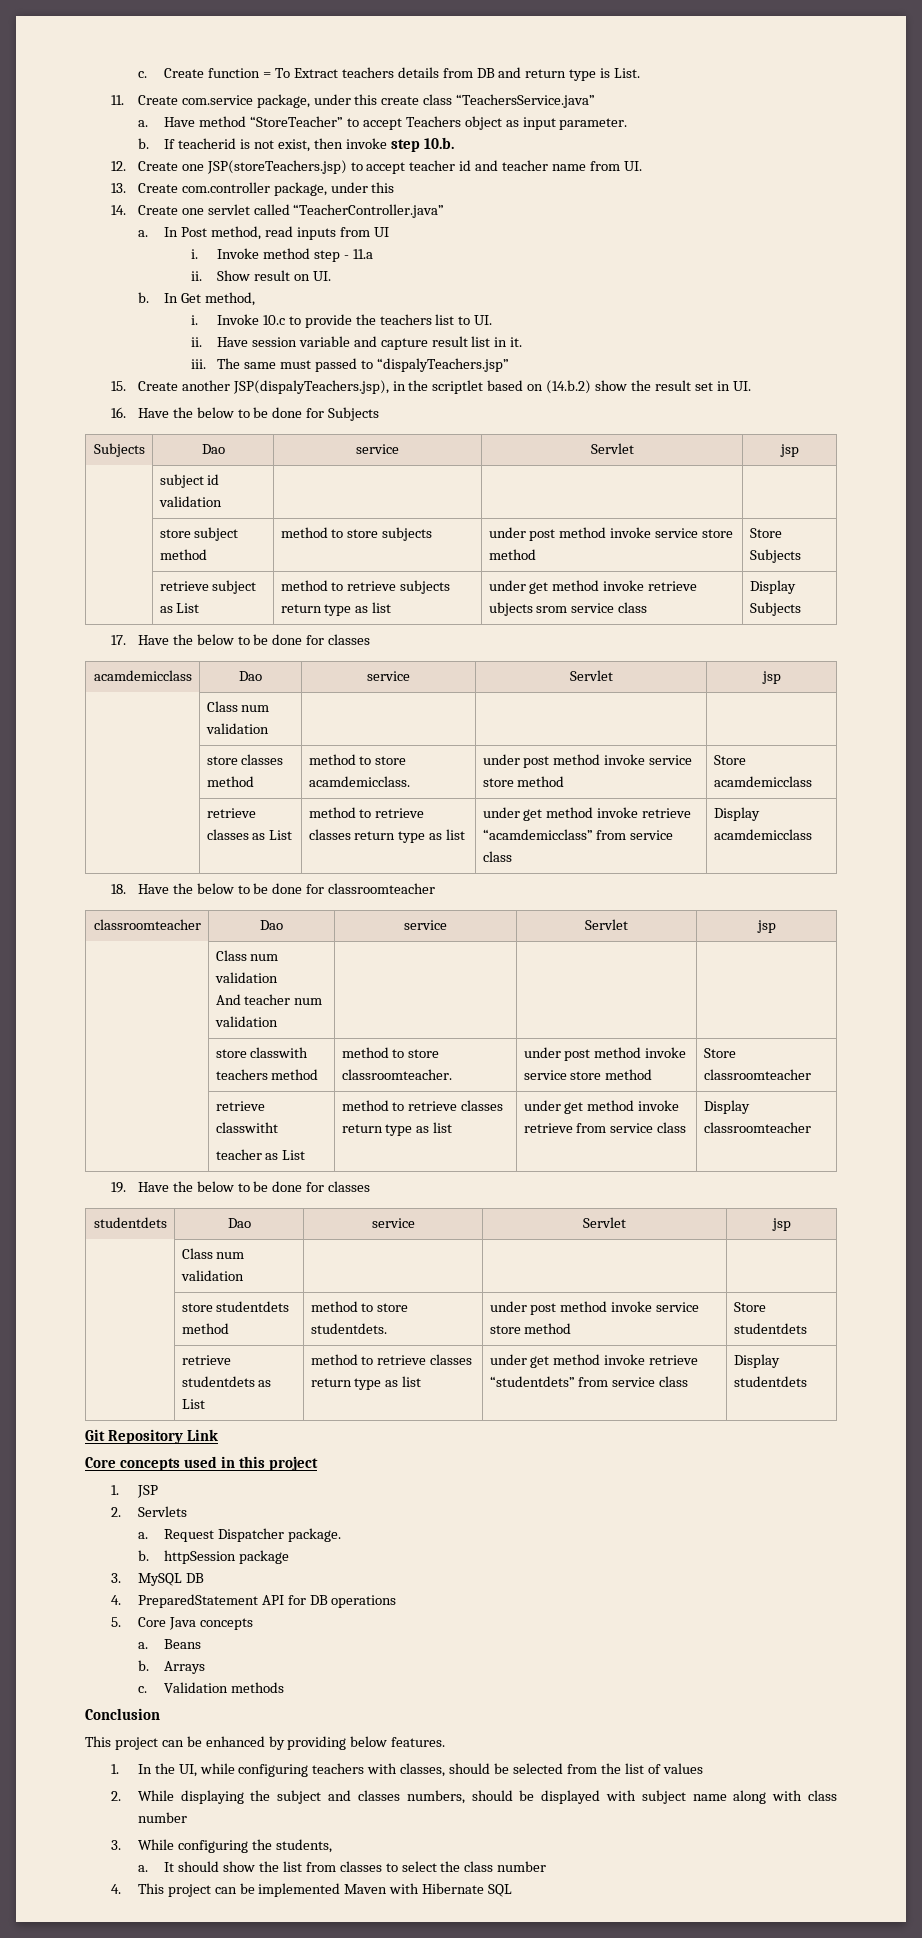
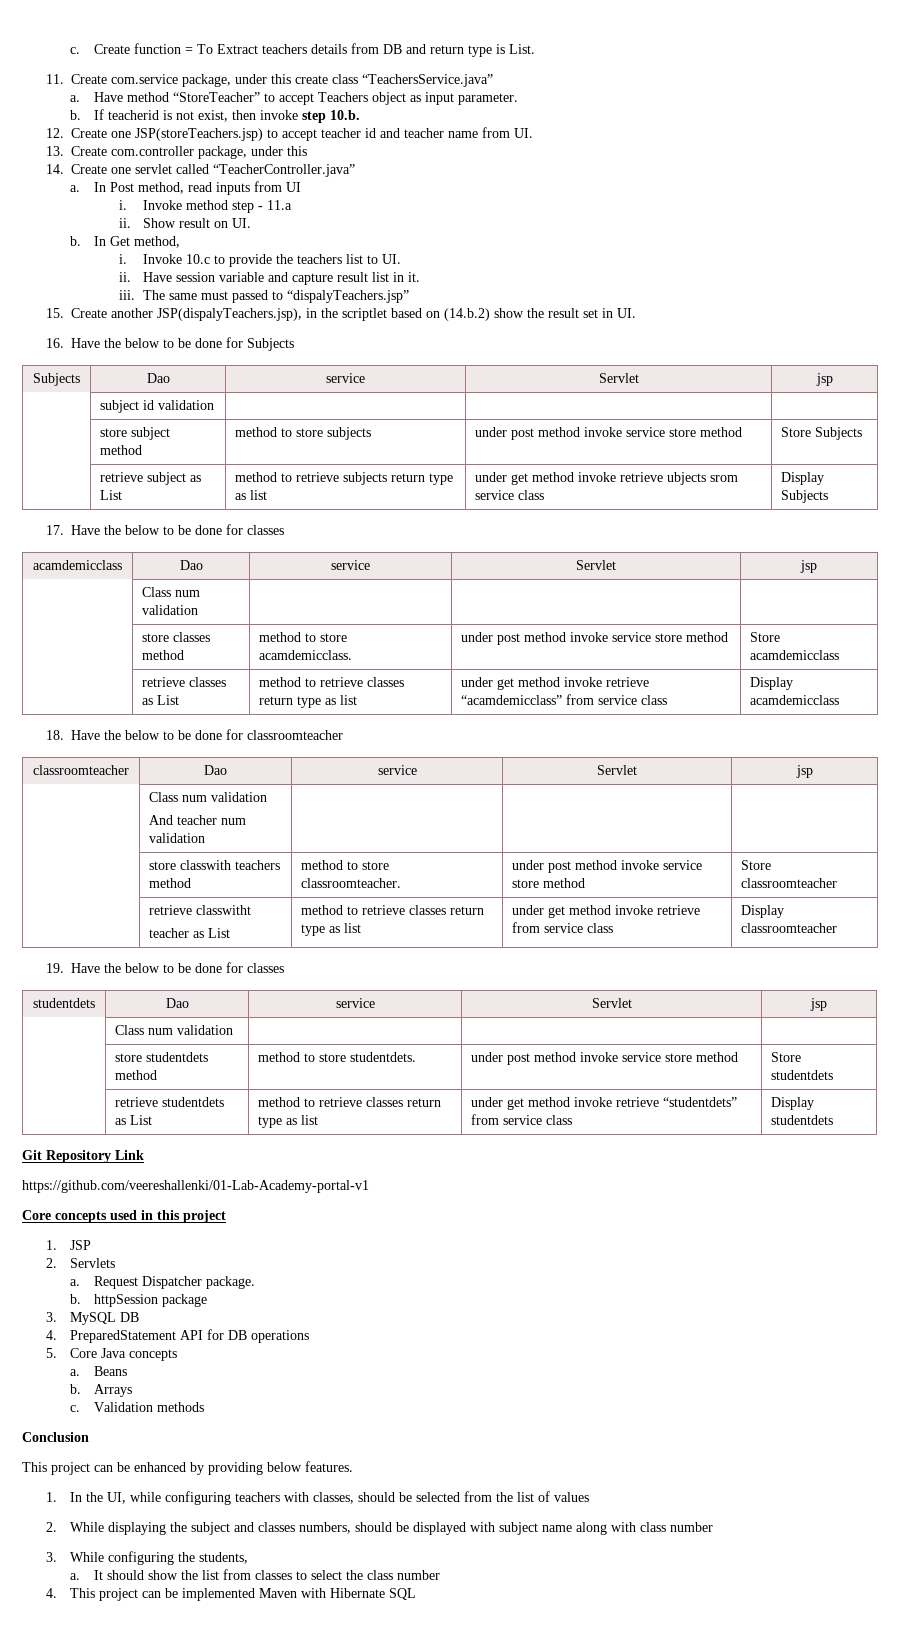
(218, 1435) none -> [22,1180,369,1193] // https://github.com/veereshallenki/01-Lab-Academy-portal-v1

